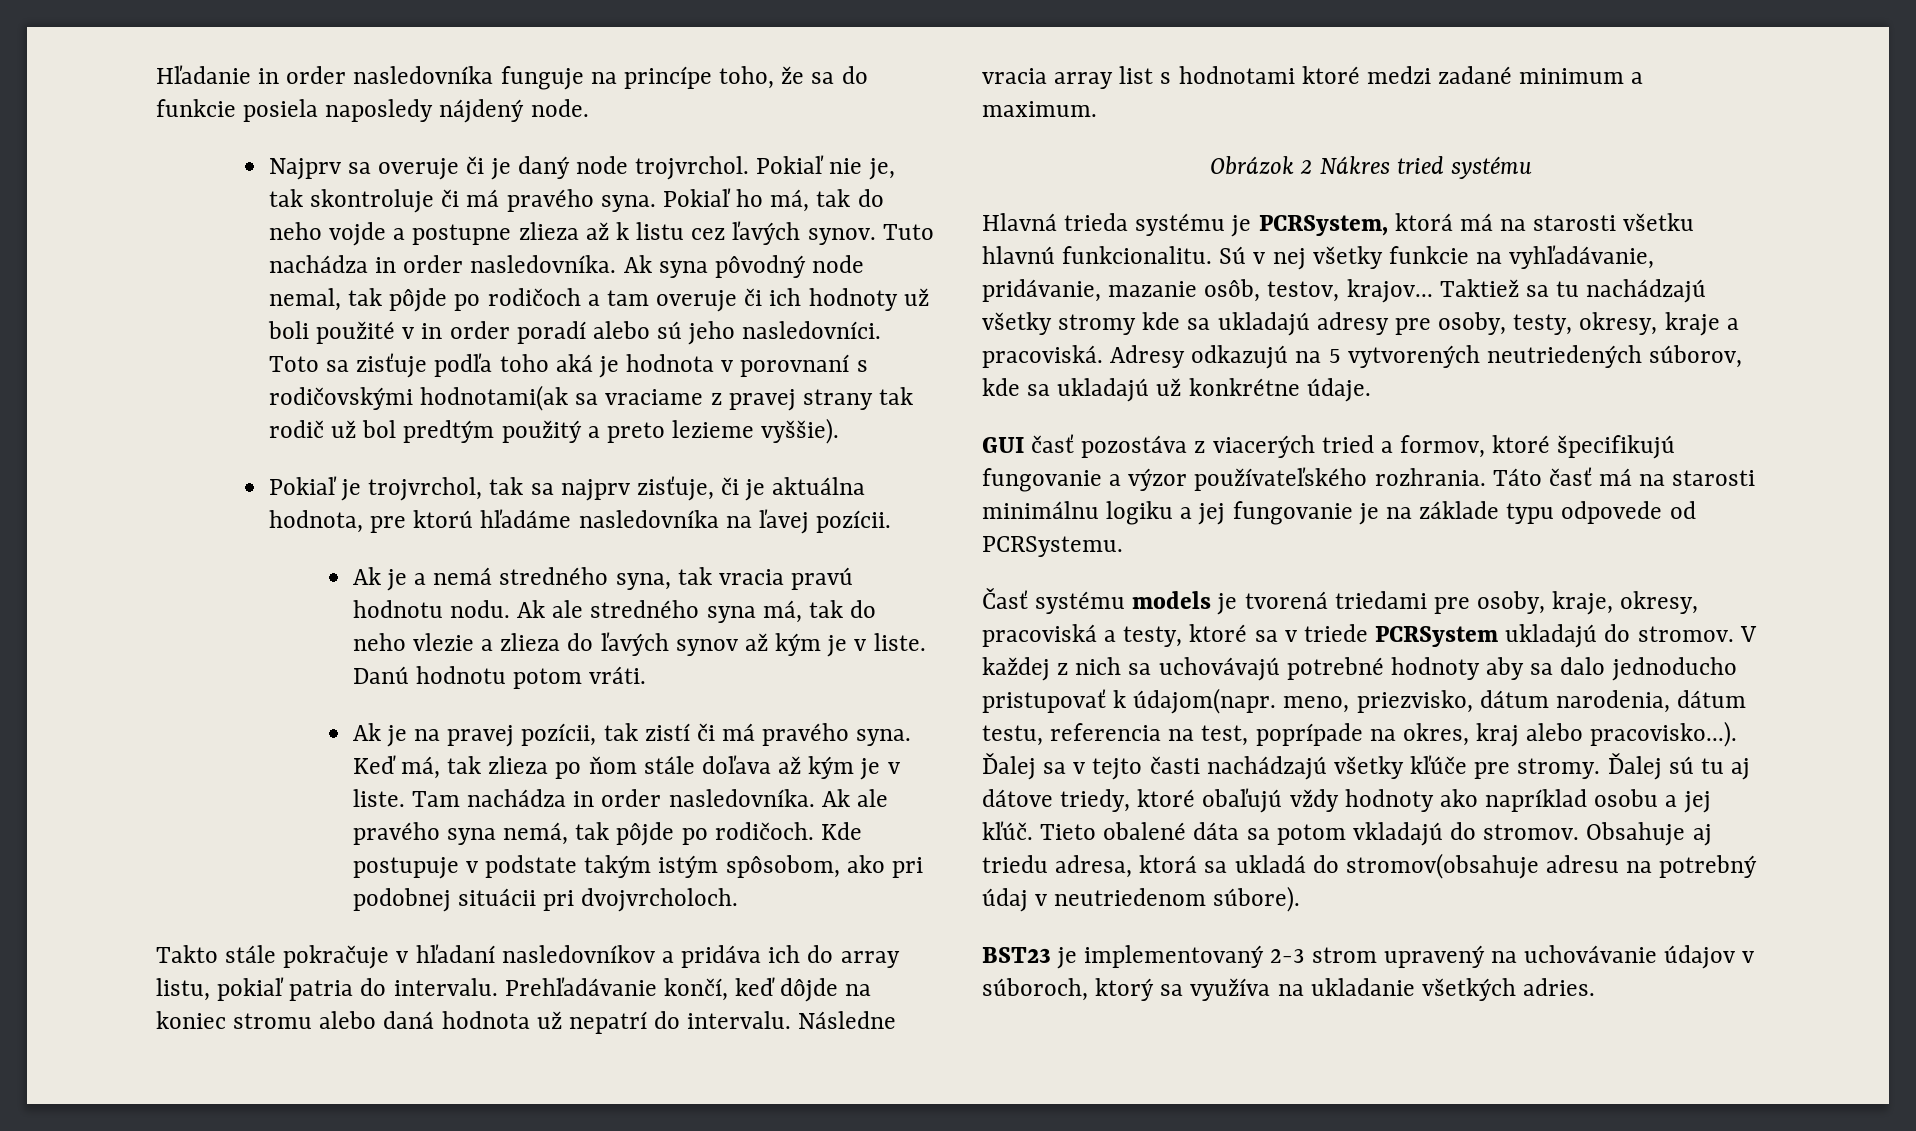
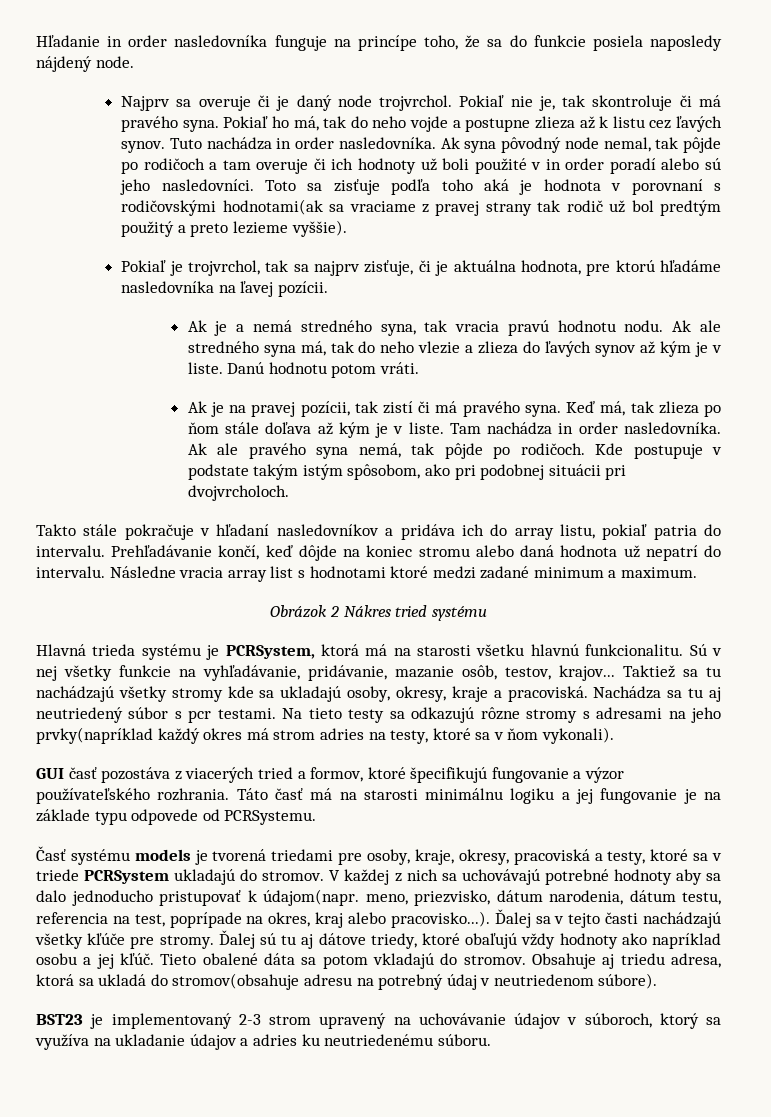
[1316,312,1739,336] [982,345,1743,369] [982,378,1371,402] adresy pre osoby, testy, okresy, kraje a pracoviská. Adresy odkazujú na 5 vytvorených neutriedených súborov, kde sa ukladajú už konkrétne údaje. -> [347,686,721,702] [36,707,721,723] [36,727,615,744] osoby, okresy, kraje a pracoviská. Nachádza sa tu aj neutriedený súbor s pcr testami. Na tieto testy sa odkazujú rôzne stromy s adresami na jeho prvky(napríklad každý okres má strom adries na testy, ktoré sa v ňom vykonali).
[1421,978,1596,1001] všetkých adries. -> [189,1034,491,1050] údajov a adries ku neutriedenému súboru.

